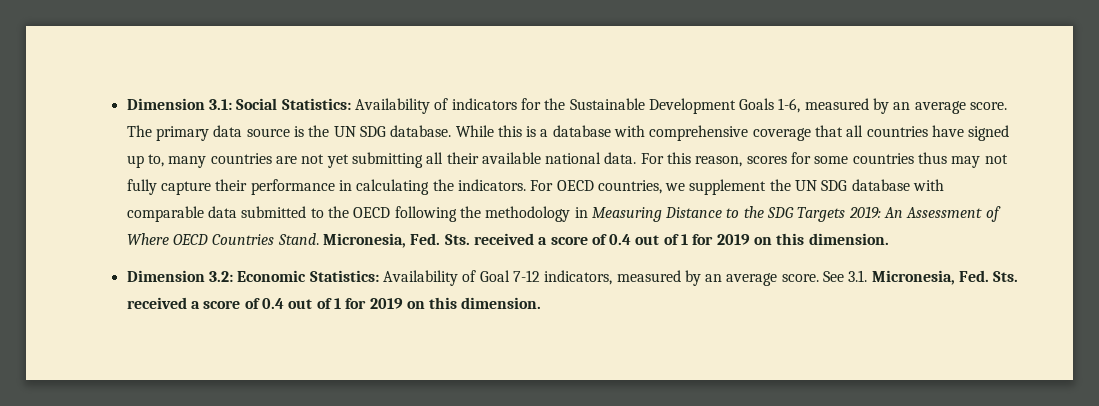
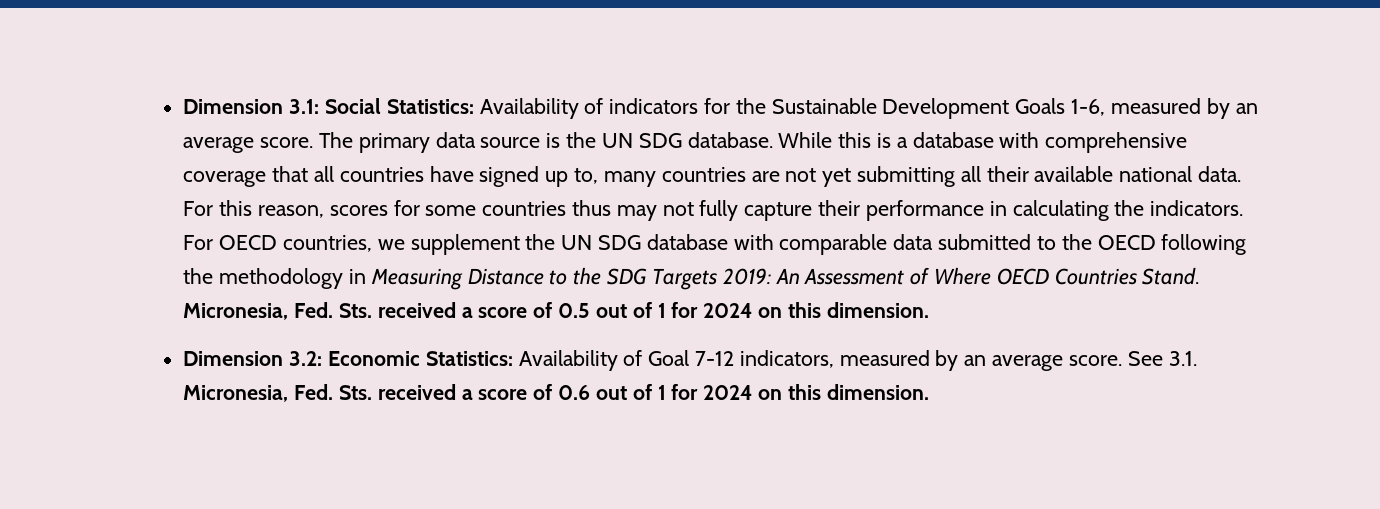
[609,234,750,245] 0.4 out of 1 for 2019 -> [558,302,753,318] 0.5 out of 1 for 2024
[261,298,403,309] 0.4 out of 1 for 2019 -> [558,384,753,400] 0.6 out of 1 for 2024

